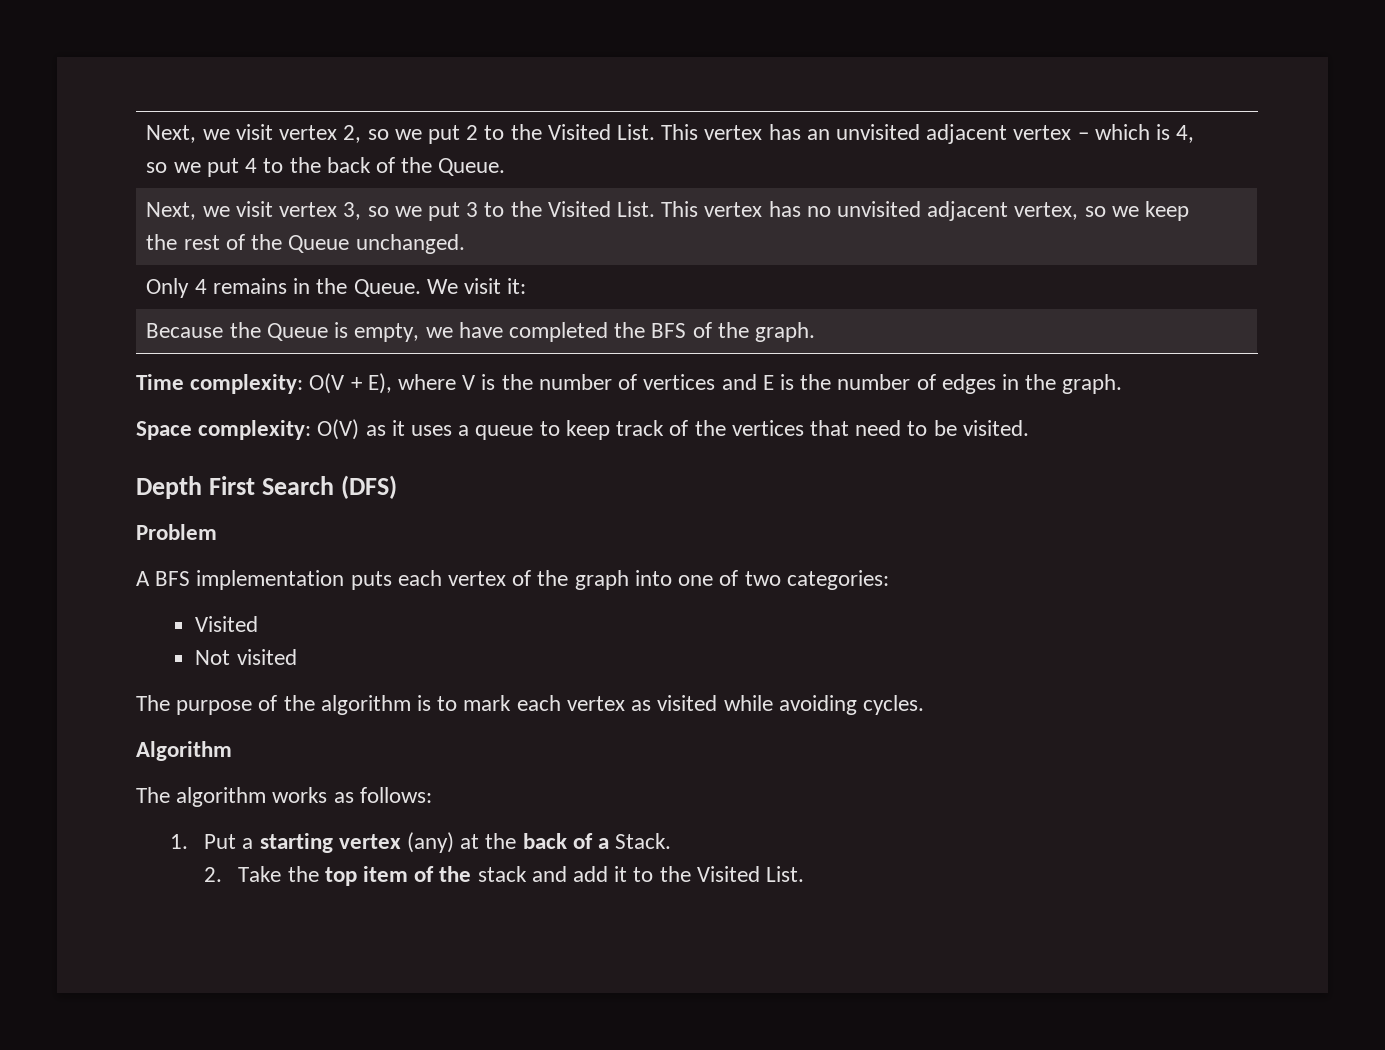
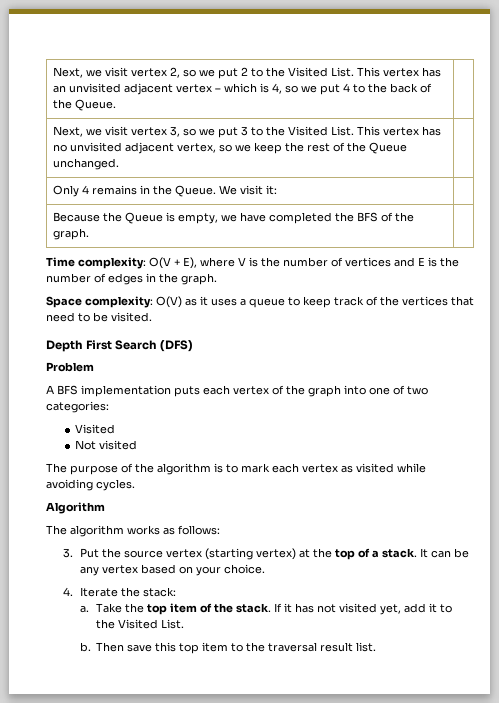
[170,832,455,853] 1. Put a starting vertex (any) -> [62,548,296,560] 3. Put the source vertex (starting vertex)
[522,833,567,849] back -> [334,549,355,560] top
[615,833,672,849] [204,867,223,882] Stack. // 2. -> [381,548,469,558] [79,564,265,576] [62,587,176,597] [79,606,89,613] stack. It can be any vertex based on your choice. // 4. Iterate the stack: // a.
[477,866,567,882] stack and -> [236,603,402,615] stack. If it has not visited yet,
(805, 874) none -> [79,642,377,654] // b. Then save this top item to the traversal result list.

